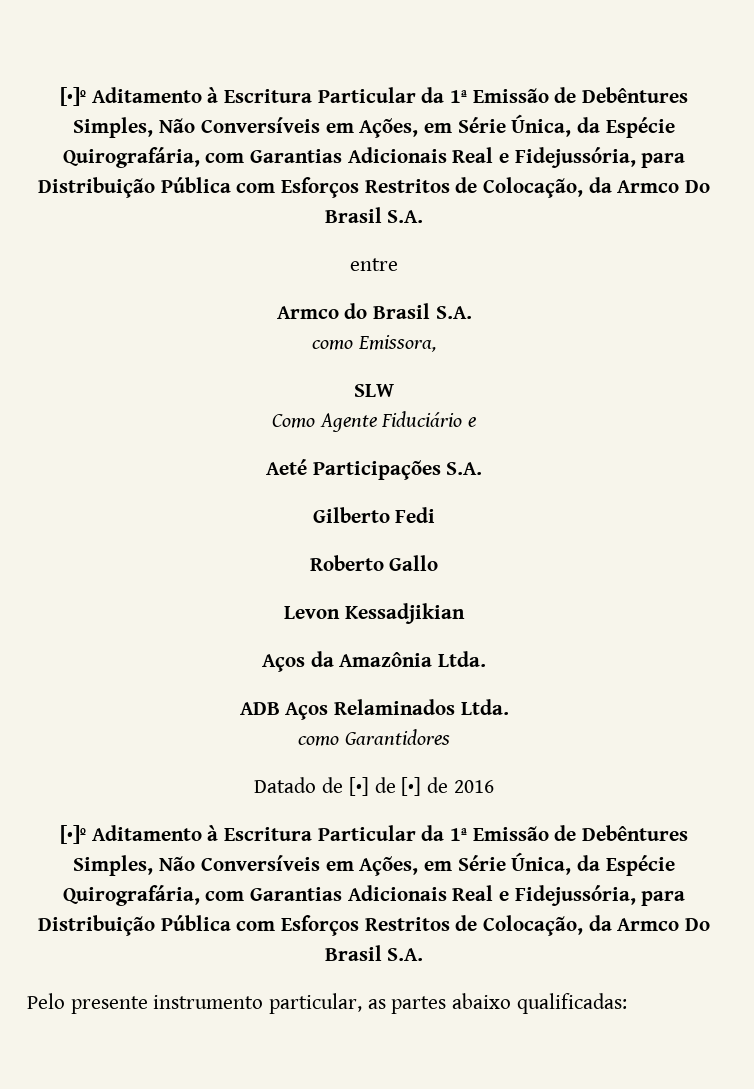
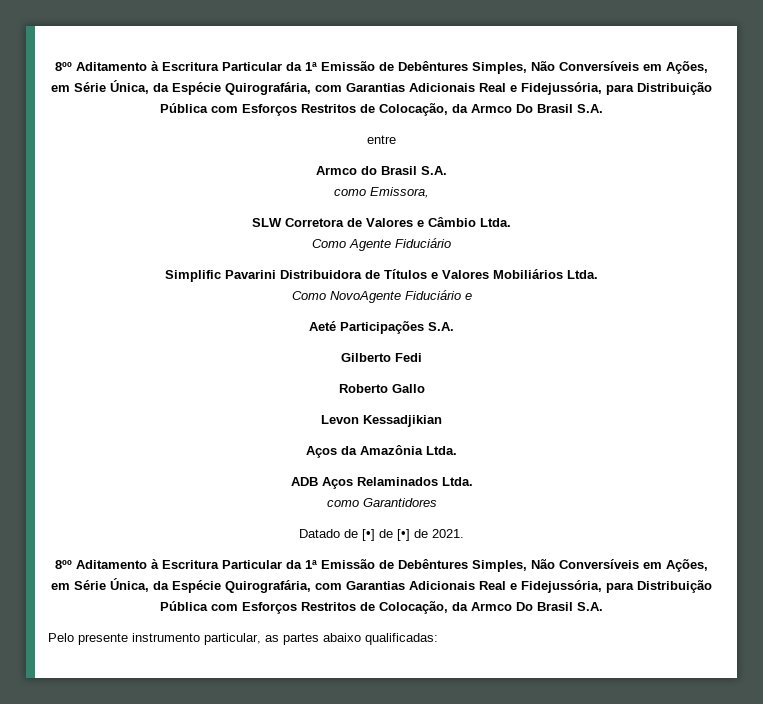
[59,87,86,106] [•]º -> [55,62,72,71] 8ºº
[271,413,377,432] // Como Agente -> [285,217,511,227] [312,238,451,251] [165,269,598,282] [291,291,401,303] Corretora de Valores e Câmbio Ltda. // Como Agente Fiduciário // Simplific Pavarini Distribuidora de Títulos e Valores Mobiliários Ltda. // Como NovoAgente
[453,780,494,793] [59,825,86,844] 2016 // [•]º -> [432,529,464,538] [55,560,72,569] 2021. // 8ºº

